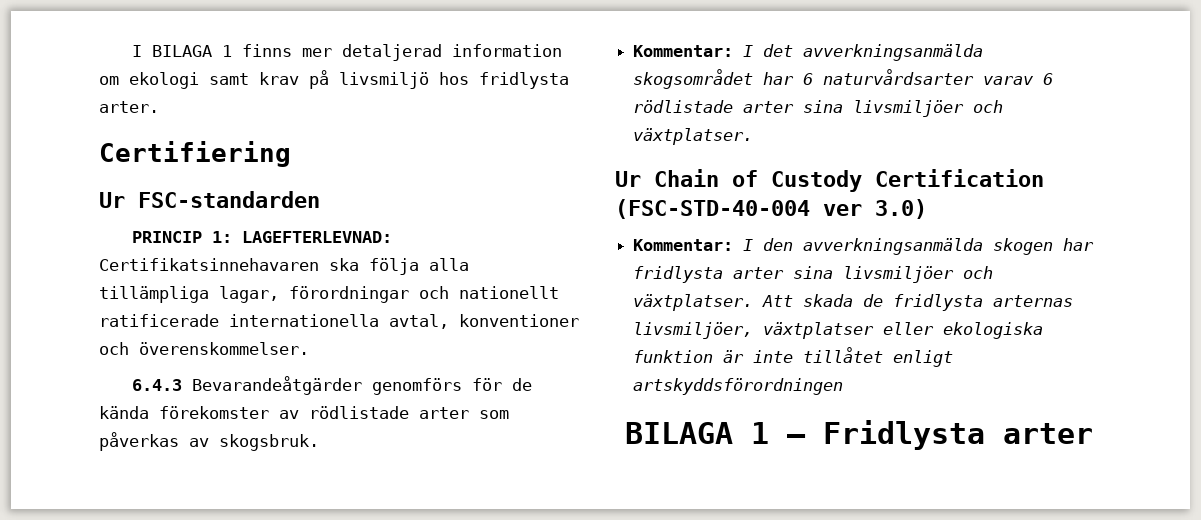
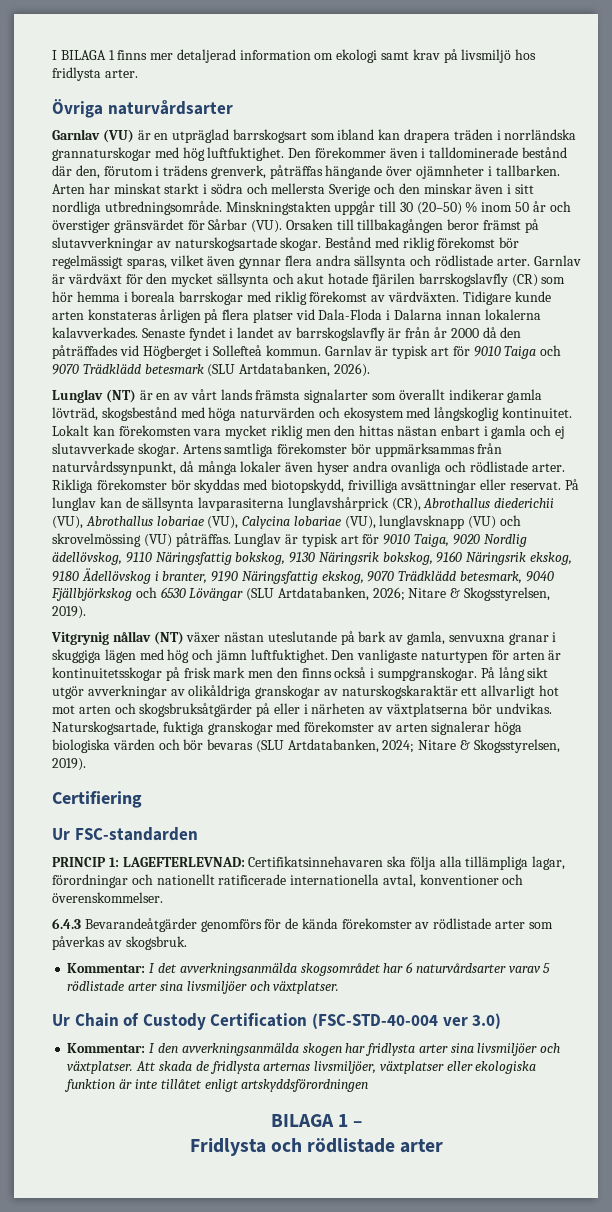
(159, 107) none -> [52,99,233,118] [52,129,577,143] [52,147,568,161] [52,165,560,179] [52,183,534,197] [52,201,571,215] [52,219,539,233] [52,237,520,251] [52,255,581,269] [52,273,566,287] [52,291,551,305] [52,309,541,323] [52,327,522,341] [52,345,562,359] [52,363,370,377] [52,389,543,403] [52,407,573,421] [52,425,565,439] [52,443,503,457] [52,461,565,475] [52,479,579,493] [52,497,555,511] [52,515,522,529] [52,533,527,547] [52,551,573,565] [52,568,554,584] [51,587,551,601] [52,606,86,619] [51,631,557,645] [52,649,562,663] [52,667,549,681] [52,685,560,699] [52,703,552,717] [52,721,523,735] [52,739,560,753] [52,758,86,771] // Övriga naturvårdsarter // Garnlav (VU) är en utpräglad barrskogsart som ibland kan drapera träden i norrländska grannaturskogar med hög luftfuktighet. Den förekommer även i talldominerade bestånd där den, förutom i trädens grenverk, påträffas hängande över ojämnheter i tallbarken. Arten har minskat starkt i södra och mellersta Sverige och den minskar även i sitt nordliga utbredningsområde. Minskningstakten uppgår till 30 (20–50) % inom 50 år och överstiger gränsvärdet för Sårbar (VU). Orsaken till tillbakagången beror främst på slutavverkningar av naturskogsartade skogar. Bestånd med riklig förekomst bör regelmässigt sparas, vilket även gynnar flera andra sällsynta och rödlistade arter. Garnlav är värdväxt för den mycket sällsynta och akut hotade fjärilen barrskogslavfly (CR) som hör hemma i boreala barrskogar med riklig förekomst av värdväxten. Tidigare kunde arten konstateras årligen på flera platser vid Dala-Floda i Dalarna innan lokalerna kalavverkades. Senaste fyndet i landet av barrskogslavfly är från år 2000 då den påträffades vid Högberget i Sollefteå kommun. Garnlav är typisk art för 9010 Taiga och 9070 Trädklädd betesmark (SLU Artdatabanken, 2026). // Lunglav (NT) är en av vårt lands främsta signalarter som överallt indikerar gamla lövträd, skogsbestånd med höga naturvärden och ekosystem med långskoglig kontinuitet. Lokalt kan förekomsten vara mycket riklig men den hittas nästan enbart i gamla och ej slutavverkade skogar. Artens samtliga förekomster bör uppmärksammas från naturvårdssynpunkt, då många lokaler även hyser andra ovanliga och rödlistade arter. Rikliga förekomster bör skyddas med biotopskydd, frivilliga avsättningar eller reservat. På lunglav kan de sällsynta lavparasiterna lunglavshårprick (CR), Abrothallus diederichii (VU), Abrothallus lobariae (VU), Calycina lobariae (VU), lunglavsknapp (VU) och skrovelmössing (VU) påträffas. Lunglav är typisk art för 9010 Taiga, 9020 Nordlig ädellövskog, 9110 Näringsfattig bokskog, 9130 Näringsrik bokskog, 9160 Näringsrik ekskog, 9180 Ädellövskog i branter, 9190 Näringsfattig ekskog, 9070 Trädklädd betesmark, 9040 Fjällbjörkskog och 6530 Lövängar (SLU Artdatabanken, 2026; Nitare & Skogsstyrelsen, 2019). // Vitgrynig nållav (NT) växer nästan uteslutande på bark av gamla, senvuxna granar i skuggiga lägen med hög och jämn luftfuktighet. Den vanligaste naturtypen för arten är kontinuitetsskogar på frisk mark men den finns också i sumpgranskogar. På lång sikt utgör avverkningar av olikåldriga granskogar av naturskogskaraktär ett allvarligt hot mot arten och skogsbruksåtgärder på eller i närheten av växtplatserna bör undvikas. Naturskogsartade, fuktiga granskogar med förekomster av arten signalerar höga biologiska värden och bör bevaras (SLU Artdatabanken, 2024; Nitare & Skogsstyrelsen, 2019).
[1043,73,1054,85] 6 -> [543,963,551,973] 5
[822,420,985,450] Fridlysta -> [189,1138,396,1156] // Fridlysta och rödlistade

